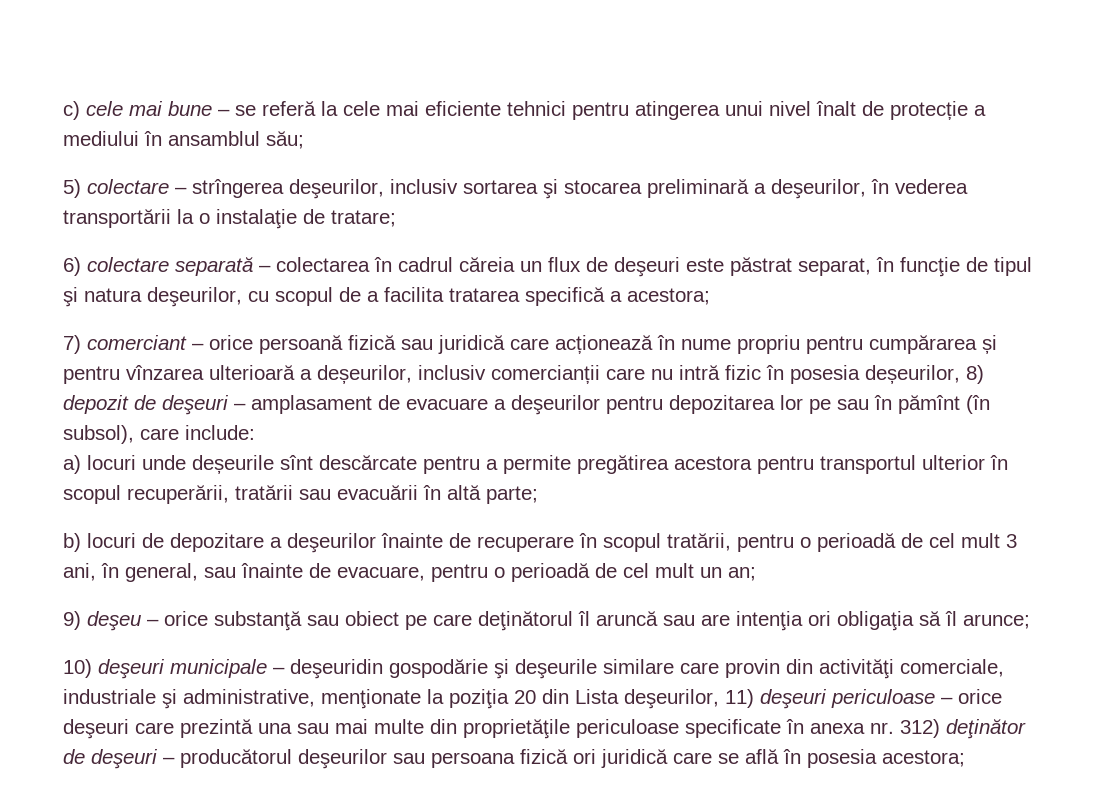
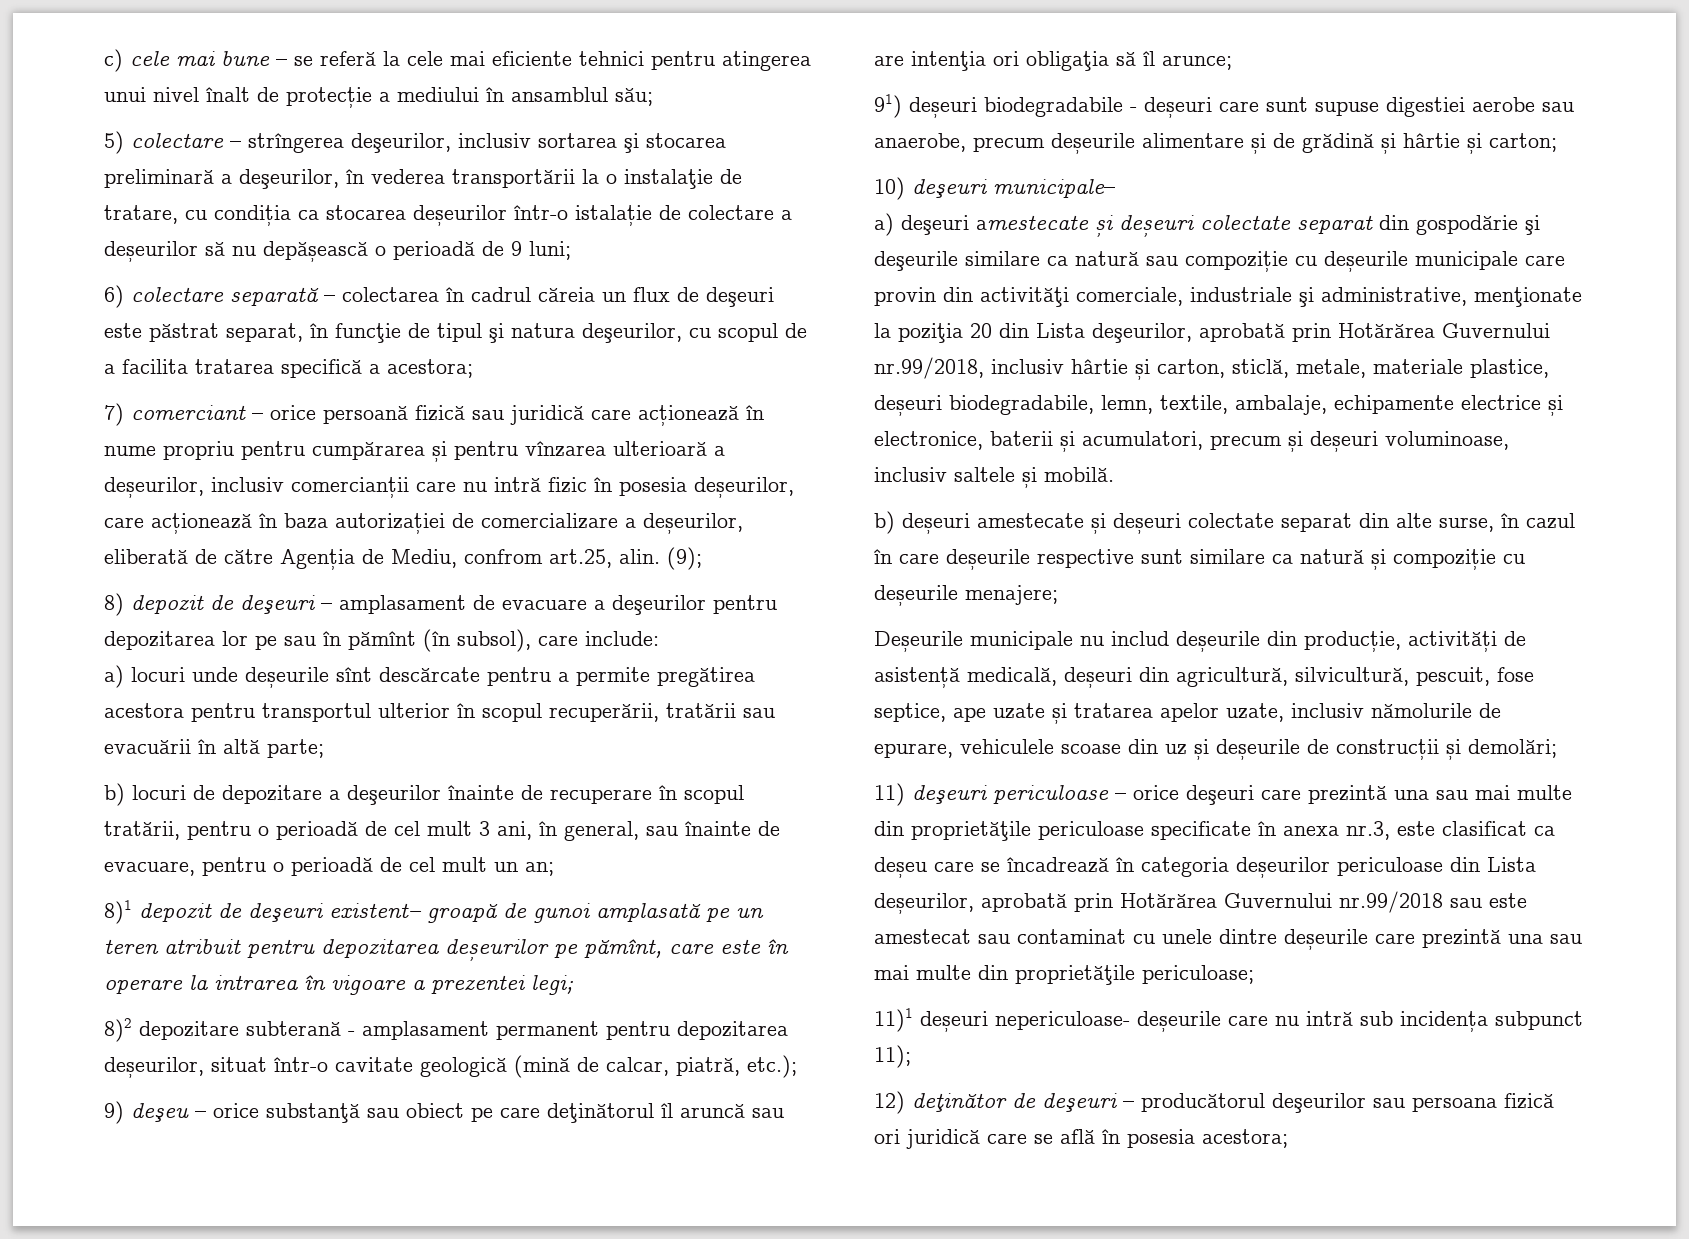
[331,210,396,227] tratare; -> [104,205,792,226] [104,241,571,262] tratare, cu condiția ca stocarea deșeurilor într-o istalație de colectare a deșeurilor să nu depășească o perioadă de 9 luni;
(960, 374) none -> [104,513,743,534] [104,547,702,570] care acționează în baza autorizației de comercializare a deșeurilor, eliberată de către Agenția de Mediu, confrom art.25, alin. (9); //
(756, 574) none -> [104,900,764,924] [104,939,789,961] [104,975,574,995] [104,1018,788,1042] [104,1055,797,1078] // 8)1 depozit de deşeuri existent– groapă de gunoi amplasată pe un teren atribuit pentru depozitarea deșeurilor pe pămînt, care este în operare la intrarea în vigoare a prezentei legi; // 8)2 depozitare subterană - amplasament permanent pentru depozitarea deșeurilor, situat într-o cavitate geologică (mină de calcar, piatră, etc.);
[63,659,674,679] 10) deşeuri municipale – deşeuridin gospodărie şi deşeurile similare -> [874,94,1574,118] [874,133,1557,154] [874,177,1115,200] [874,213,1540,237] [874,251,1518,272] 91) deșeuri biodegradabile - deșeuri care sunt supuse digestiei aerobe sau anaerobe, precum deșeurile alimentare și de grădină și hârtie și carton; // 10) deşeuri municipale– // a) deşeuri amestecate și deșeuri colectate separat din gospodărie şi deşeurile similare ca natură sau compoziție cu deșeurile municipale
(719, 699) none -> [1199,323,1550,342] [874,357,1549,380] [874,395,1563,416] [874,431,1509,452] [874,467,1114,488] [874,511,1575,534] [874,549,1525,570] [874,585,1058,606] [874,631,1526,652] [874,667,1534,688] [874,703,1501,724] [874,739,1557,760] aprobată prin Hotărărea Guvernului nr.99/2018, inclusiv hârtie și carton, sticlă, metale, materiale plastice, deșeuri biodegradabile, lemn, textile, ambalaje, echipamente electrice și electronice, baterii și acumulatori, precum și deșeuri voluminoase, inclusiv saltele și mobilă. // b) deșeuri amestecate și deșeuri colectate separat din alte surse, în cazul în care deșeurile respective sunt similare ca natură și compoziție cu deșeurile menajere; // Deșeurile municipale nu includ deșeurile din producție, activități de asistență medicală, deșeuri din agricultură, silvicultură, pescuit, fose septice, ape uzate și tratarea apelor uzate, inclusiv nămolurile de epurare, vehiculele scoase din uz și deșeurile de construcții și demolări; //
[870,719,940,738] nr. 312) -> [1346,821,1555,840] [874,857,1536,878] [874,891,1527,914] [874,929,1582,950] [874,965,1254,985] [874,1008,1583,1032] [874,1045,911,1068] [874,1091,905,1114] nr.3, este clasificat ca deșeu care se încadrează în categoria deșeurilor periculoase din Lista deșeurilor, aprobată prin Hotărărea Guvernului nr.99/2018 sau este amestecat sau contaminat cu unele dintre deșeurile care prezintă una sau mai multe din proprietăţile periculoase; // 11)1 deșeuri nepericuloase- deșeurile care nu intră sub incidența subpunct 11); // 12)

